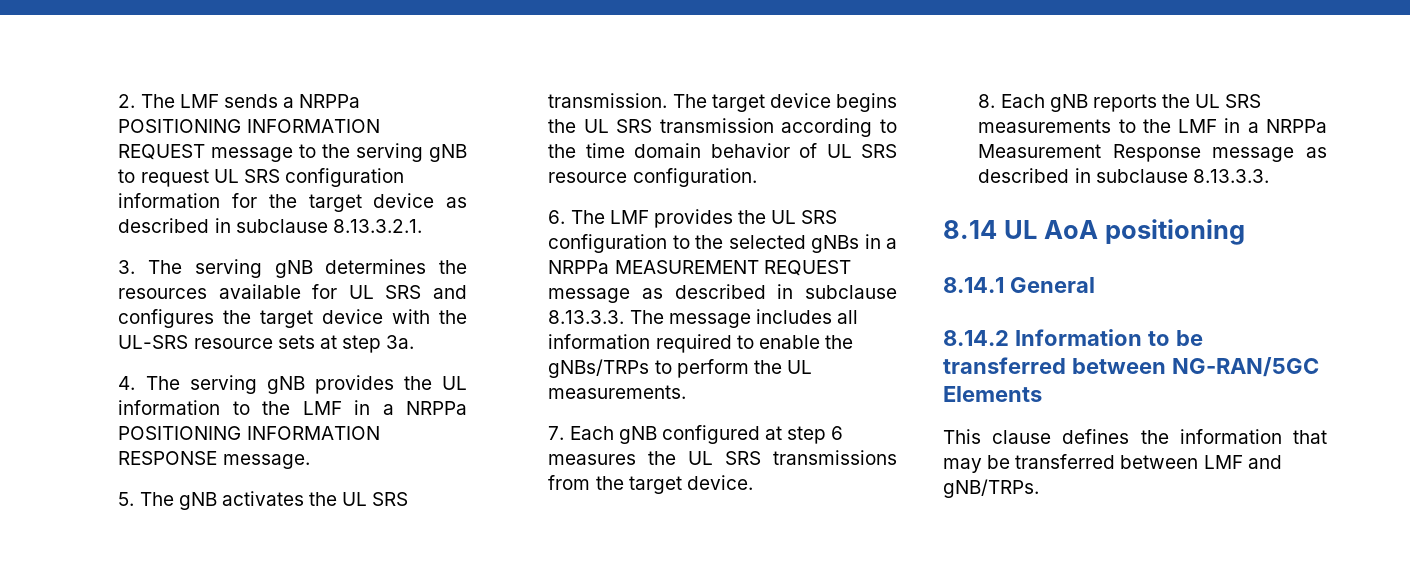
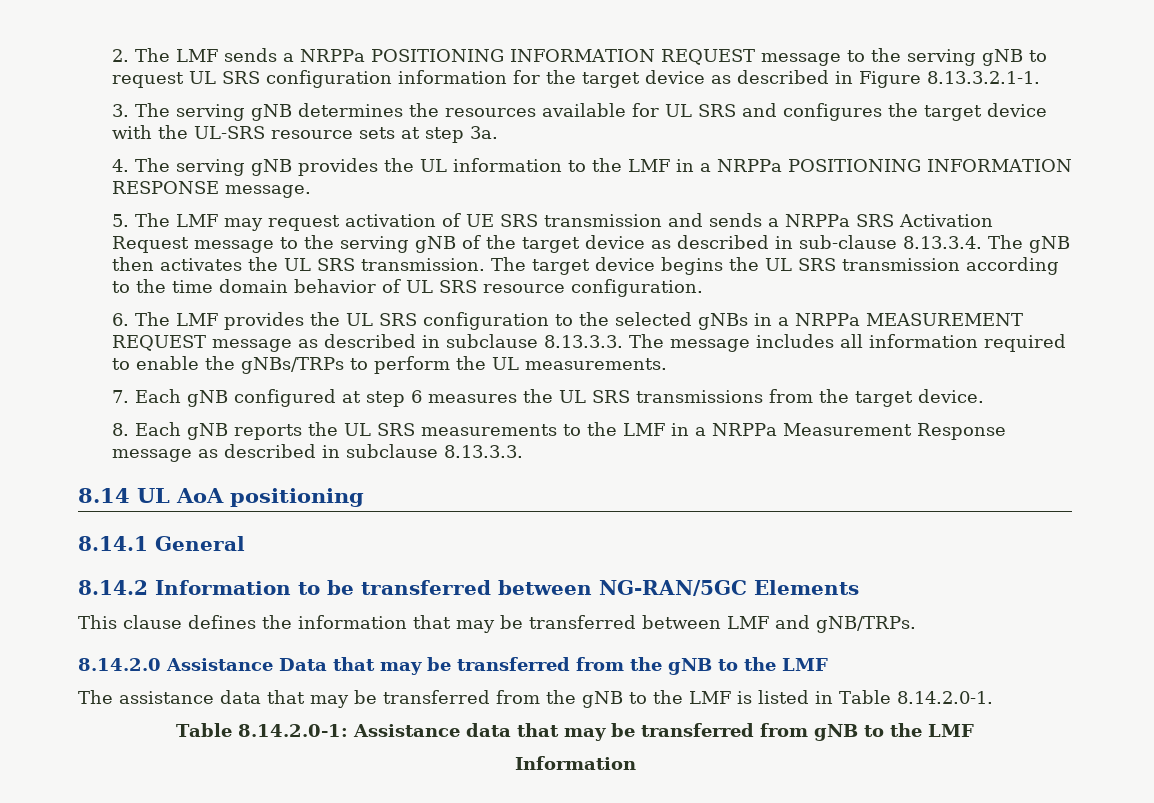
[235,219,422,233] subclause 8.13.3.2.1. -> [858,71,1040,88] Figure 8.13.3.2.1-1.
[178,492,217,510] gNB -> [175,213,993,231] [111,235,1070,253] [111,257,154,271] LMF may request activation of UE SRS transmission and sends a NRPPa SRS Activation Request message to the serving gNB of the target device as described in sub-clause 8.13.3.4. The gNB then
(1039, 488) none -> [78,657,828,675] [78,690,993,708] [176,723,974,741] [514,756,636,770] // 8.14.2.0 Assistance Data that may be transferred from the gNB to the LMF // The assistance data that may be transferred from the gNB to the LMF is listed in Table 8.14.2.0-1. // Table 8.14.2.0-1: Assistance data that may be transferred from gNB to the LMF // Information

